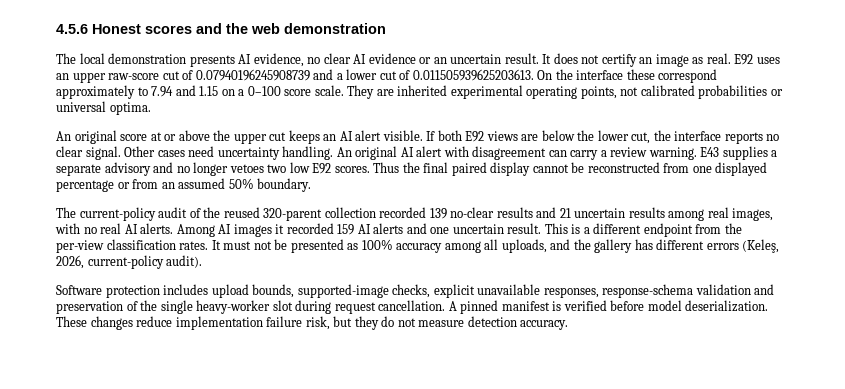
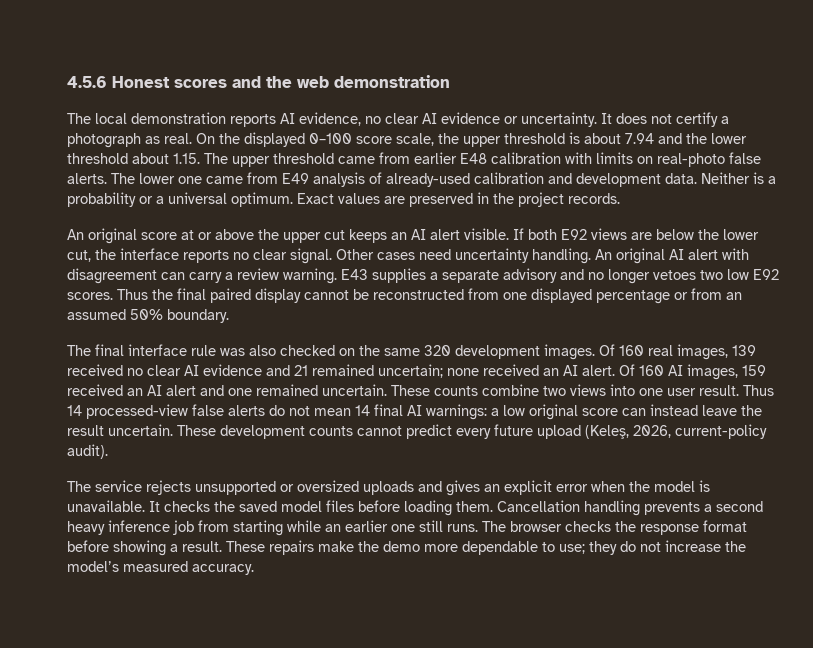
[189,55,235,67] presents -> [230,114,276,127] reports
[433,53,539,64] an uncertain result. -> [521,112,597,127] uncertainty.
[639,53,780,67] [56,69,718,83] [56,85,783,99] [56,101,151,115] an image as real. E92 uses an upper raw-score cut of 0.07940196245908739 and a lower cut of 0.011505939625203613. On the interface these correspond approximately to 7.94 and 1.15 on a 0–100 score scale. They are inherited experimental operating points, not calibrated probabilities or universal optima. -> [721,116,729,124] [67,132,747,148] [67,152,761,167] [67,172,776,187] [67,192,620,207] a photograph as real. On the displayed 0–100 score scale, the upper threshold is about 7.94 and the lower threshold about 1.15. The upper threshold came from earlier E48 calibration with limits on real-photo false alerts. The lower one came from E49 analysis of already-used calibration and development data. Neither is a probability or a universal optimum. Exact values are preserved in the project records.
[79,207,774,221] [55,223,742,237] [56,239,780,253] [56,255,203,269] [56,284,775,298] [56,300,769,314] [56,316,517,330] current-policy audit of the reused 320-parent collection recorded 139 no-clear results and 21 uncertain results among real images, with no real AI alerts. Among AI images it recorded 159 AI alerts and one uncertain result. This is a different endpoint from the per-view classification rates. It must not be presented as 100% accuracy among all uploads, and the gallery has different errors (Keleş, 2026, current-policy audit). // Software protection includes upload bounds, supported-image checks, explicit unavailable responses, response-schema validation and preservation of the single heavy-worker slot during request cancellation. A pinned manifest is verified before model deserialization. These changes reduce implementation failure risk, but they do not measure detection -> [95,344,756,360] [67,364,766,380] [67,384,774,396] [67,404,762,420] [67,424,767,439] [67,444,108,459] [67,480,710,496] [67,500,763,516] [67,520,747,536] [67,540,746,556] [67,561,188,572] final interface rule was also checked on the same 320 development images. Of 160 real images, 139 received no clear AI evidence and 21 remained uncertain; none received an AI alert. Of 160 AI images, 159 received an AI alert and one remained uncertain. These counts combine two views into one user result. Thus 14 processed-view false alerts do not mean 14 final AI warnings: a low original score can instead leave the result uncertain. These development counts cannot predict every future upload (Keleş, 2026, current-policy audit). // The service rejects unsupported or oversized uploads and gives an explicit error when the model is unavailable. It checks the saved model files before loading them. Cancellation handling prevents a second heavy inference job from starting while an earlier one still runs. The browser checks the response format before showing a result. These repairs make the demo more dependable to use; they do not increase the model’s measured

